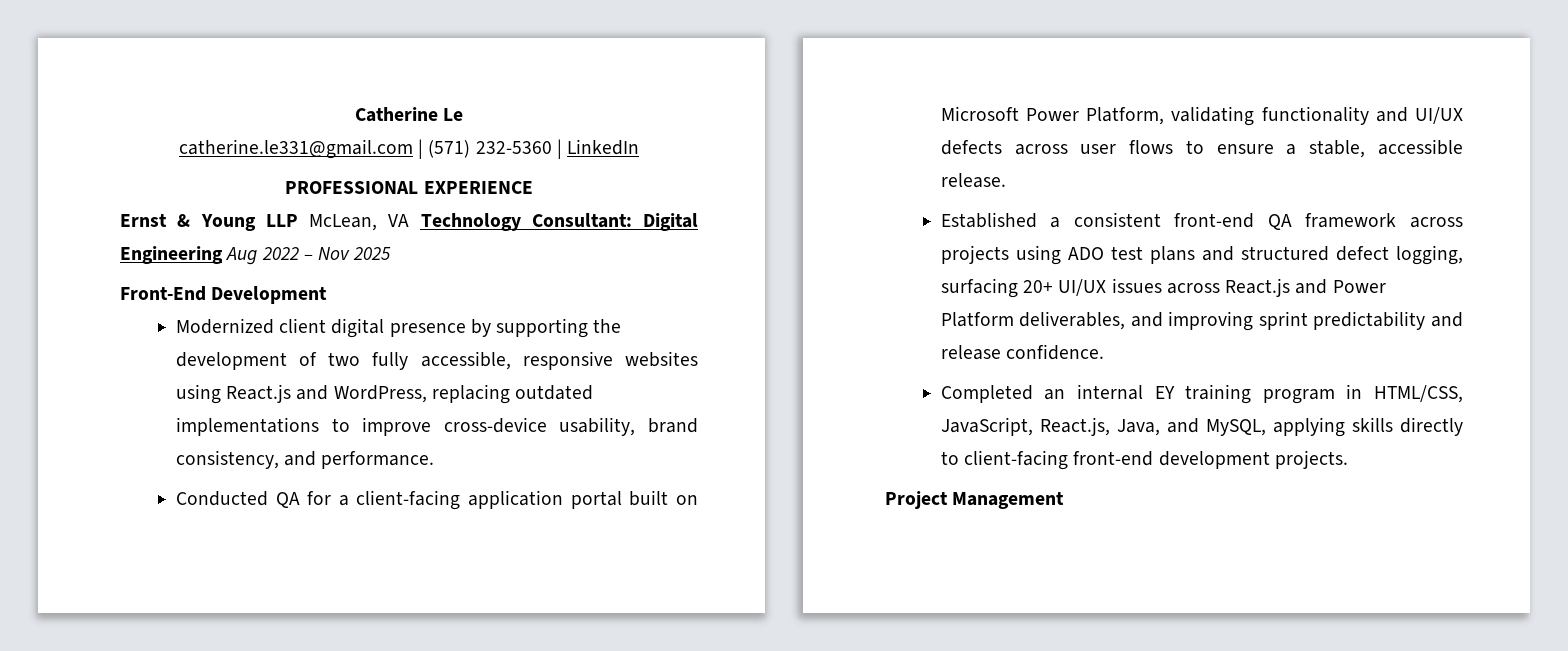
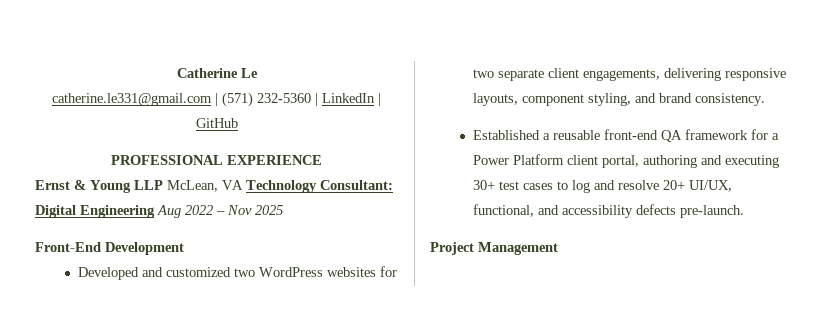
(640, 147) none -> [378,93,381,106] [195,118,238,128] | GitHub
[175,318,622,338] [175,351,698,370] [175,384,594,404] [175,417,698,436] [175,450,435,469] [175,490,698,510] [940,106,1463,126] [940,139,1463,158] [940,173,1006,188] Modernized client digital presence by supporting the development of two fully accessible, responsive websites using React.js and WordPress, replacing outdated implementations to improve cross-device usability, brand consistency, and performance. // Conducted QA for a client-facing application portal built on Microsoft Power Platform, validating functionality and UI/UX defects across user flows to ensure a stable, accessible release. -> [77,266,397,280] [472,68,786,81] [472,93,765,106] Developed and customized two WordPress websites for two separate client engagements, delivering responsive layouts, component styling, and brand consistency.
[1073,212,1161,227] consistent -> [552,130,600,140] reusable
[1410,217,1463,228] [940,245,1463,265] [940,278,1386,298] [940,311,1463,331] [940,344,1105,360] [940,384,1463,404] [940,417,1463,437] [940,450,1348,470] across projects using ADO test plans and structured defect logging, surfacing 20+ UI/UX issues across React.js and Power Platform deliverables, and improving sprint predictability and release confidence. // Completed an internal EY training program in HTML/CSS, JavaScript, React.js, Java, and MySQL, applying skills directly to client-facing front-end development projects. -> [750,129,779,140] [472,154,779,168] [472,180,732,193] [472,204,744,218] for a Power Platform client portal, authoring and executing 30+ test cases to log and resolve 20+ UI/UX, functional, and accessibility defects pre-launch.

